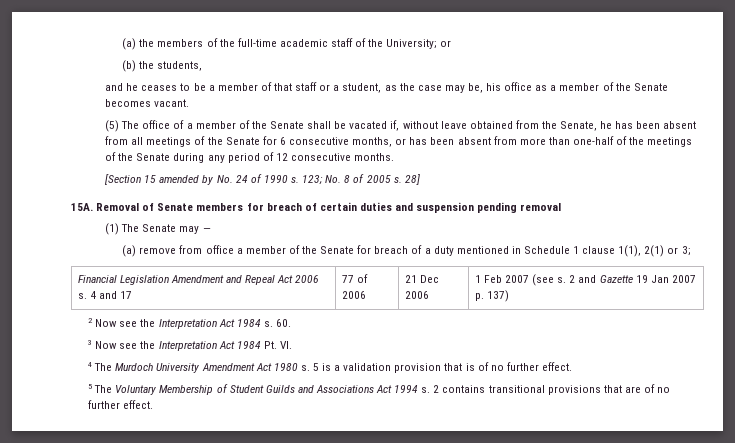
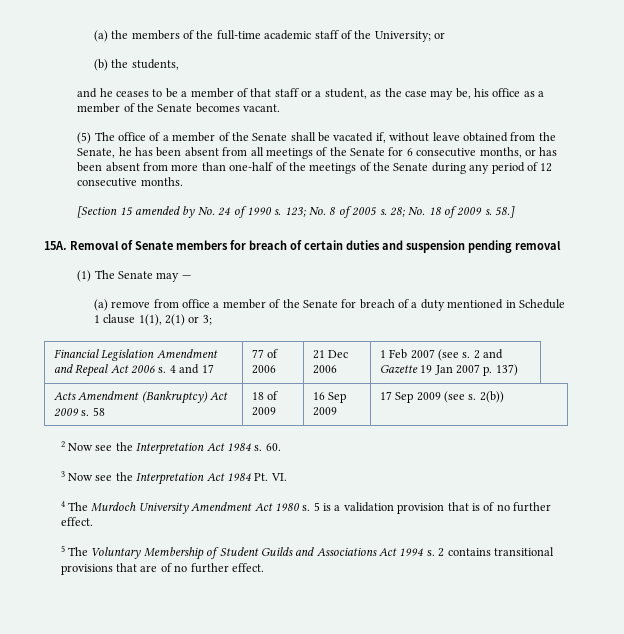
[404,174,420,185] 28] -> [389,206,516,218] 28; No. 18 of 2009 s. 58.]
(509, 296) none -> [53,391,229,404] [53,407,105,417] [251,391,279,400] [251,407,276,416] [312,392,347,403] [312,407,337,416] [379,391,504,403] // Acts Amendment (Bankruptcy) Act 2009 s. 58 | 18 of 2009 | 16 Sep 2009 | 17 Sep 2009 (see s. 2(b))

